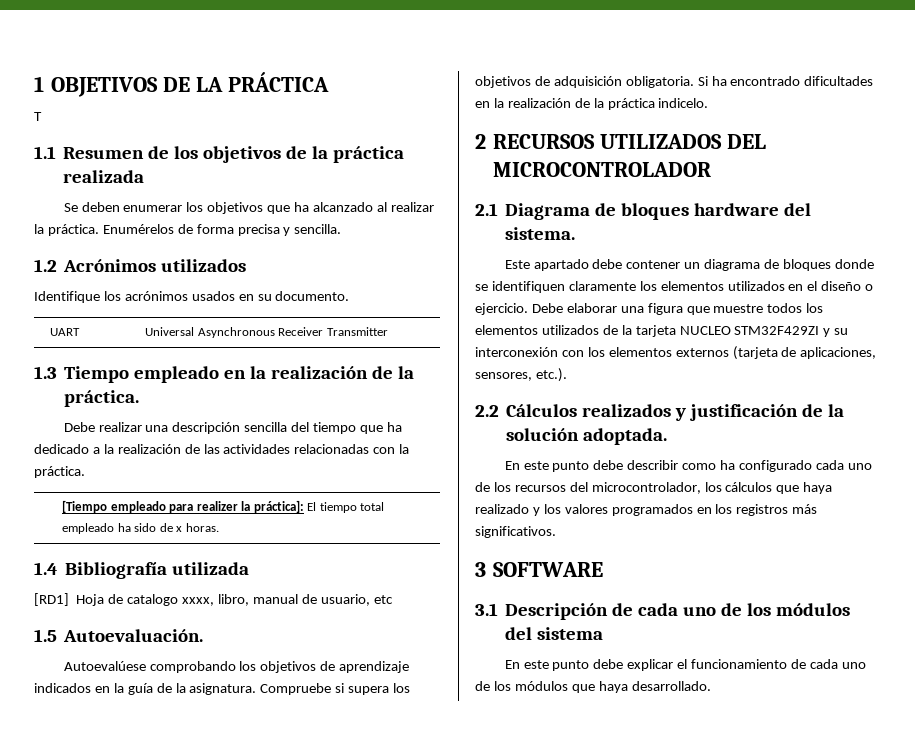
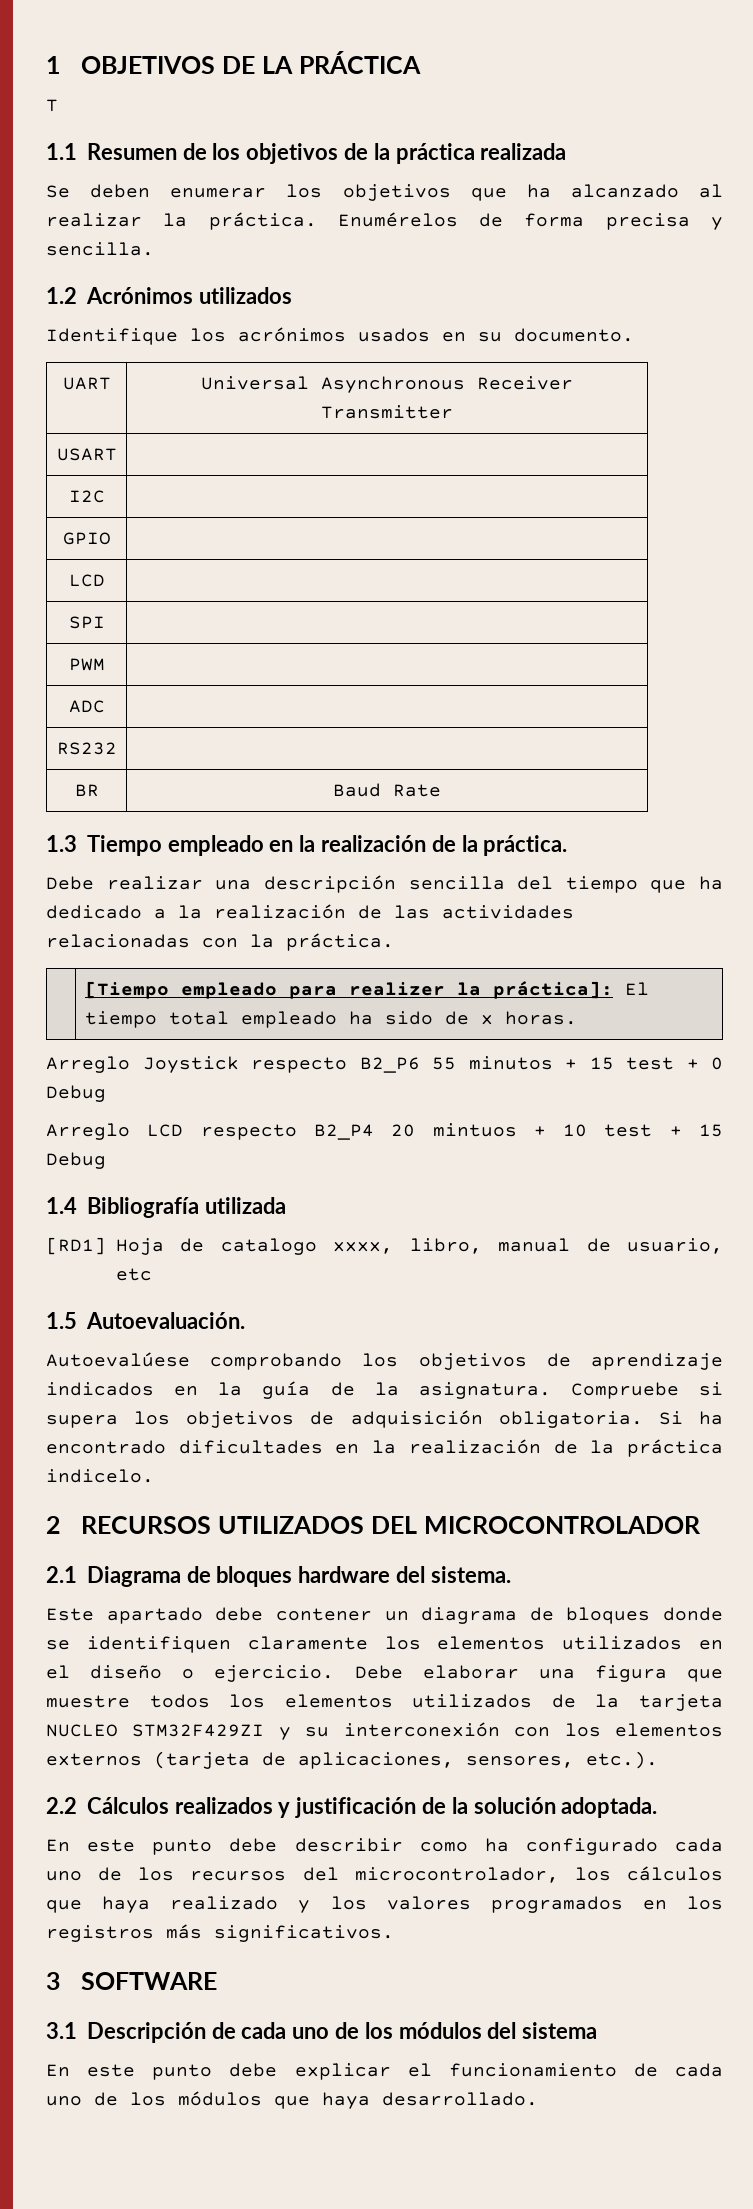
(388, 331) none -> [56,448,117,461] [68,490,105,503] [62,532,111,545] [68,574,105,587] [68,616,105,629] [68,658,105,671] [68,700,105,713] [56,742,117,755] [74,784,99,797] [333,783,441,797] // USART | // I2C | // GPIO | // LCD | // SPI | // PWM | // ADC | // RS232 | // BR | Baud Rate
(219, 527) none -> [46,1056,723,1073] [46,1085,106,1102] [46,1123,723,1140] [46,1152,106,1169] // Arreglo Joystick respecto B2_P6 55 minutos + 15 test + 0 Debug // Arreglo LCD respecto B2_P4 20 mintuos + 10 test + 15 Debug

